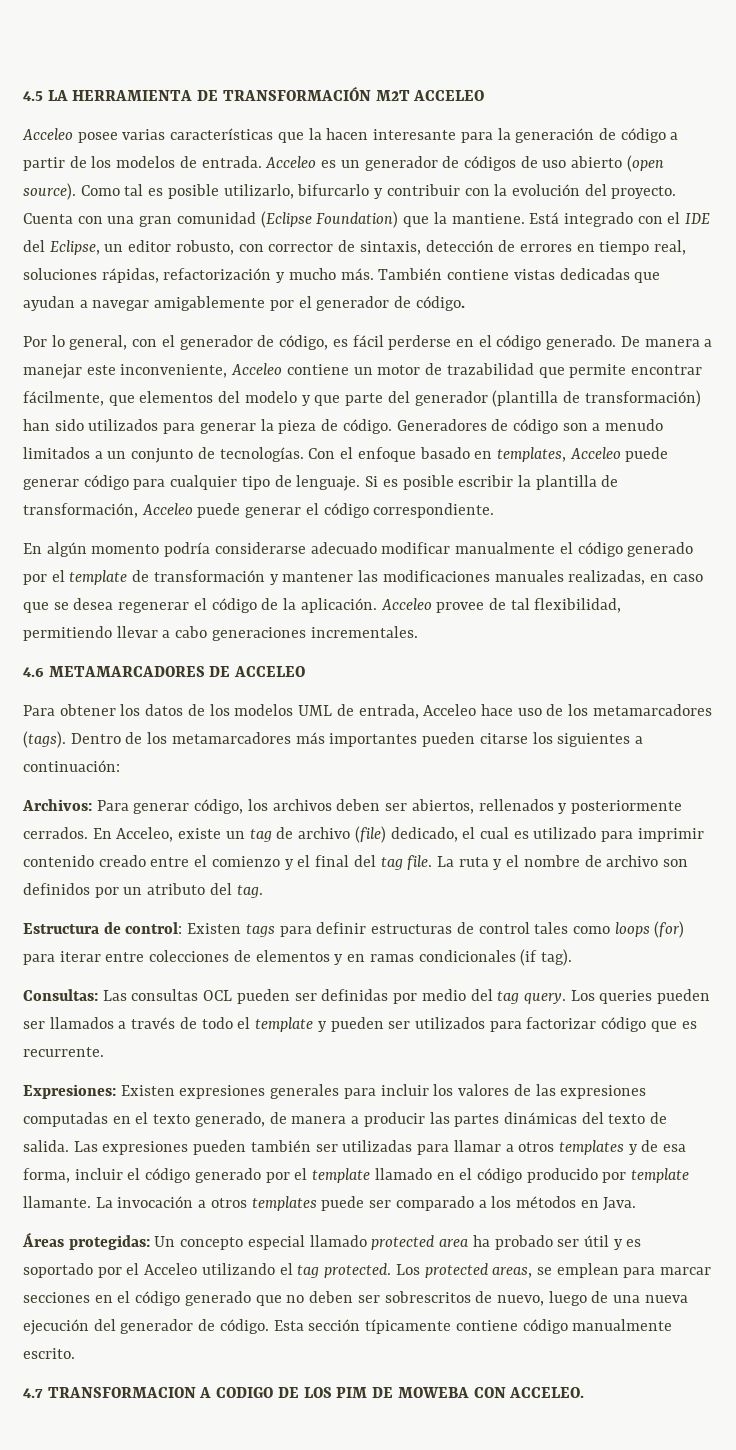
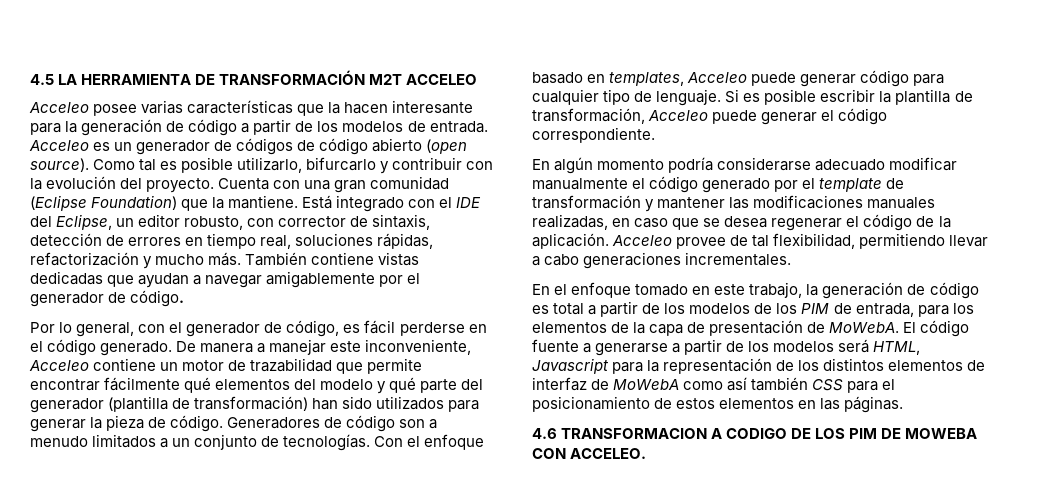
[542,160,567,168] uso -> [319,138,369,155] código
[23,391,135,406] fácilmente, que -> [104,377,212,393] fácilmente qué
[314,395,341,406] que -> [389,377,417,393] qué
[23,666,306,677] [23,704,712,719] [23,731,643,748] [23,760,120,772] [22,799,682,814] [23,826,704,843] [23,855,689,870] [23,883,263,898] [23,921,685,938] [23,949,572,966] [23,989,711,1004] [23,1017,697,1032] [23,1047,104,1057] [23,1084,647,1099] [23,1112,668,1127] [23,1140,687,1155] [23,1168,690,1183] [23,1196,637,1211] [22,1232,642,1250] [23,1263,712,1278] [23,1291,688,1306] [23,1319,673,1335] [23,1348,75,1359] [23,1388,43,1398] 4.6 METAMARCADORES DE ACCELEO // Para obtener los datos de los modelos UML de entrada, Acceleo hace uso de los metamarcadores (tags). Dentro de los metamarcadores más importantes pueden citarse los siguientes a continuación: // Archivos: Para generar código, los archivos deben ser abiertos, rellenados y posteriormente cerrados. En Acceleo, existe un tag de archivo (file) dedicado, el cual es utilizado para imprimir contenido creado entre el comienzo y el final del tag file. La ruta y el nombre de archivo son definidos por un atributo del tag. // Estructura de control: Existen tags para definir estructuras de control tales como loops (for) para iterar entre colecciones de elementos y en ramas condicionales (if tag). // Consultas: Las consultas OCL pueden ser definidas por medio del tag query. Los queries pueden ser llamados a través de todo el template y pueden ser utilizados para factorizar código que es recurrente. // Expresiones: Existen expresiones generales para incluir los valores de las expresiones computadas en el texto generado, de manera a producir las partes dinámicas del texto de salida. Las expresiones pueden también ser utilizadas para llamar a otros templates y de esa forma, incluir el código generado por el template llamado en el código producido por template llamante. La invocación a otros templates puede ser comparado a los métodos en Java. // Áreas protegidas: Un concepto especial llamado protected area ha probado ser útil y es soportado por el Acceleo utilizando el tag protected. Los protected areas, se emplean para marcar secciones en el código generado que no deben ser sobrescritos de nuevo, luego de una nueva ejecución del generador de código. Esta sección típicamente contiene código manualmente escrito. // 4.7 -> [532,282,979,299] [532,301,974,317] [532,320,970,337] [532,339,921,356] [532,358,986,374] [532,377,896,393] [532,396,904,413] [532,428,557,439] En el enfoque tomado en este trabajo, la generación de código es total a partir de los modelos de los PIM de entrada, para los elementos de la capa de presentación de MoWebA. El código fuente a generarse a partir de los modelos será HTML, Javascript para la representación de los distintos elementos de interfaz de MoWebA como así también CSS para el posicionamiento de estos elementos en las páginas. // 4.6

